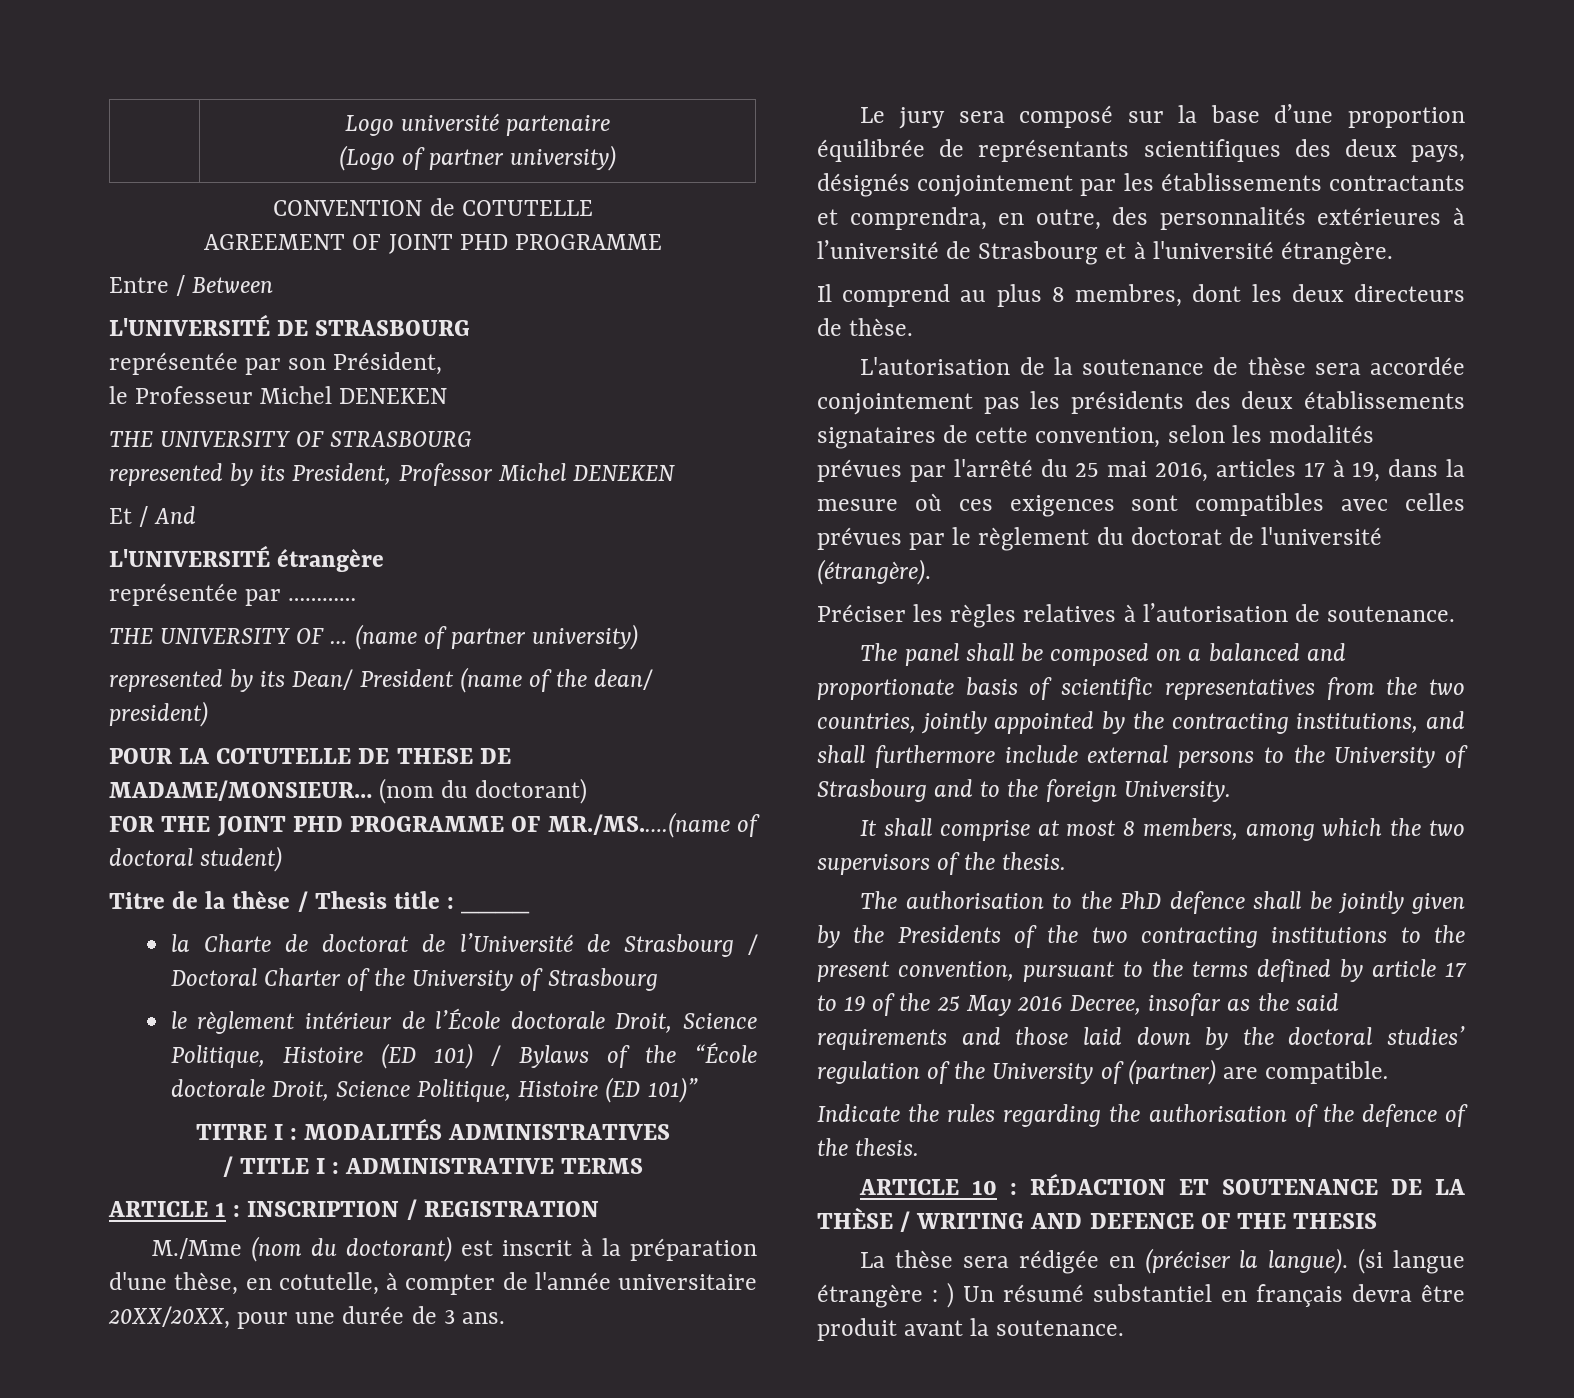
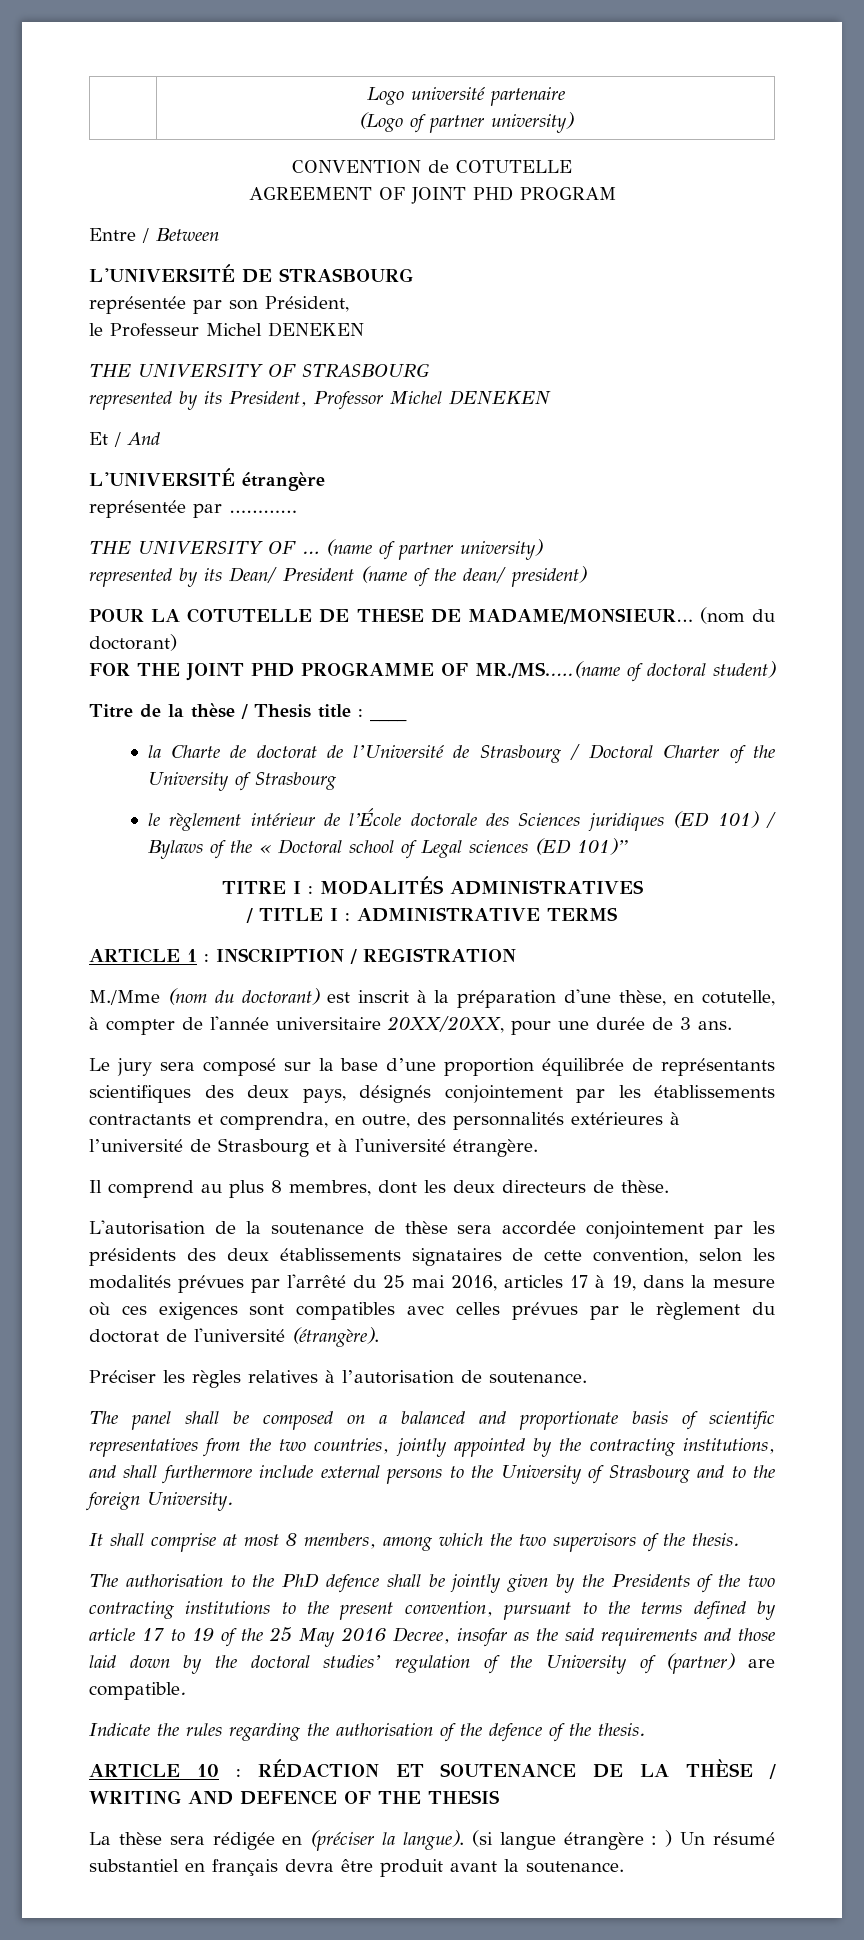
[514,234,662,250] PROGRAMME -> [519,187,616,200] PROGRAM
[615,1013,757,1033] [170,1045,363,1068] Droit, Science Politique, Histoire -> [486,813,664,831] des Sciences juridiques
[693,1042,757,1063] [170,1079,599,1102] “École doctorale Droit, Science Politique, Histoire -> [258,839,528,859] « Doctoral school of Legal sciences
[983,397,1020,414] pas -> [714,1224,744,1239] par

